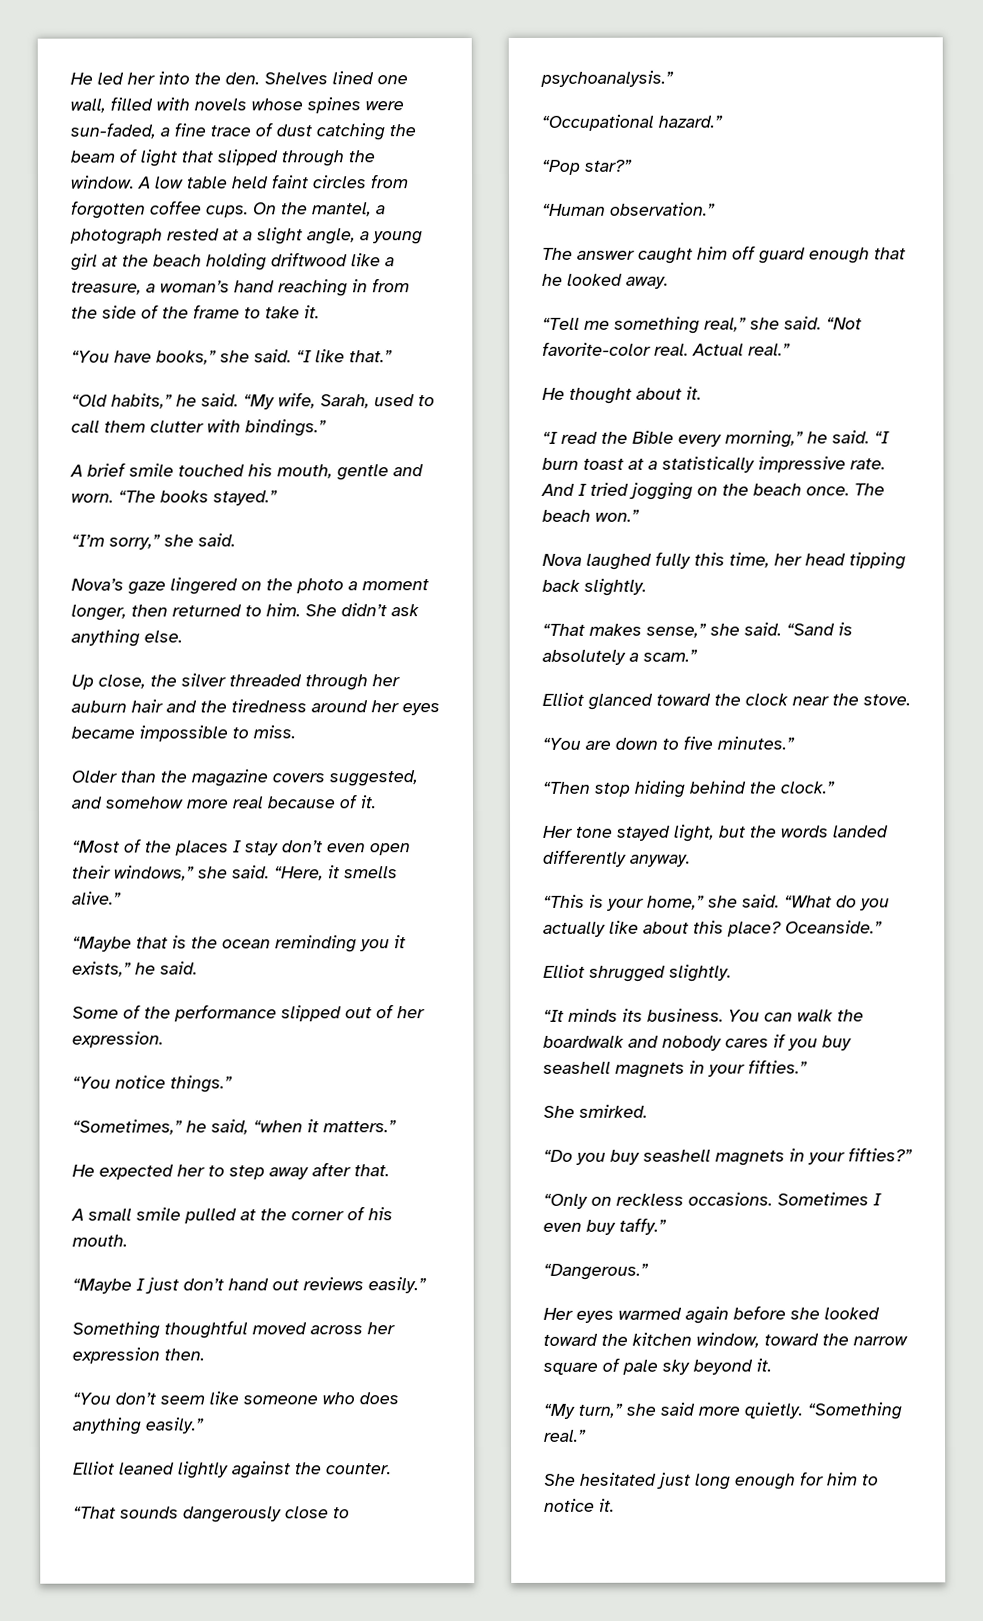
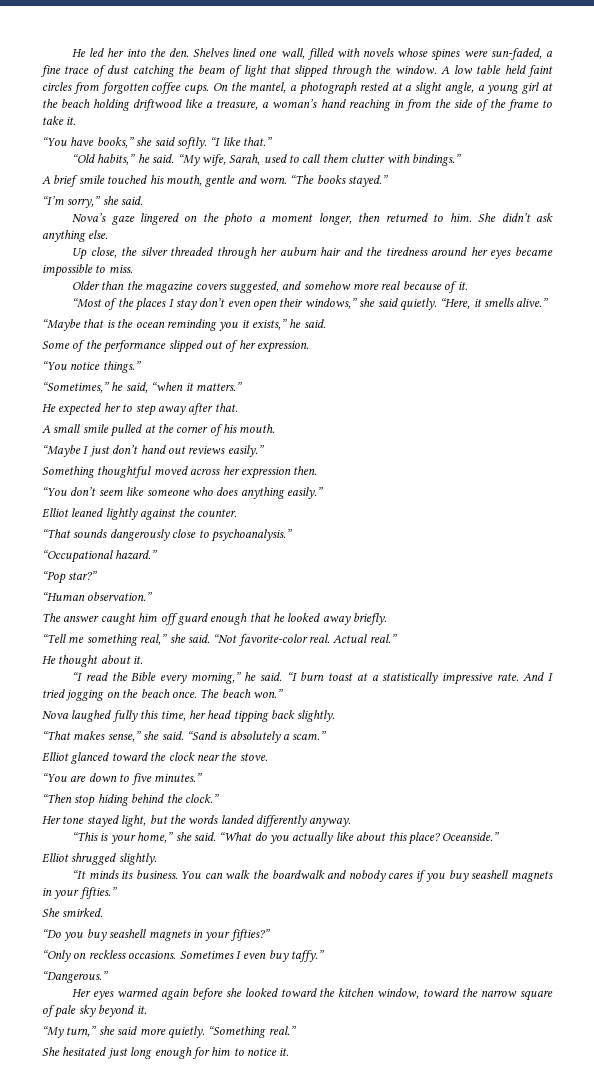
[254,349,292,363] said. -> [154,137,207,149] said softly.
[232,865,270,879] said. -> [377,298,437,311] said quietly.
[626,276,669,289] away. -> [322,613,388,625] away briefly.

